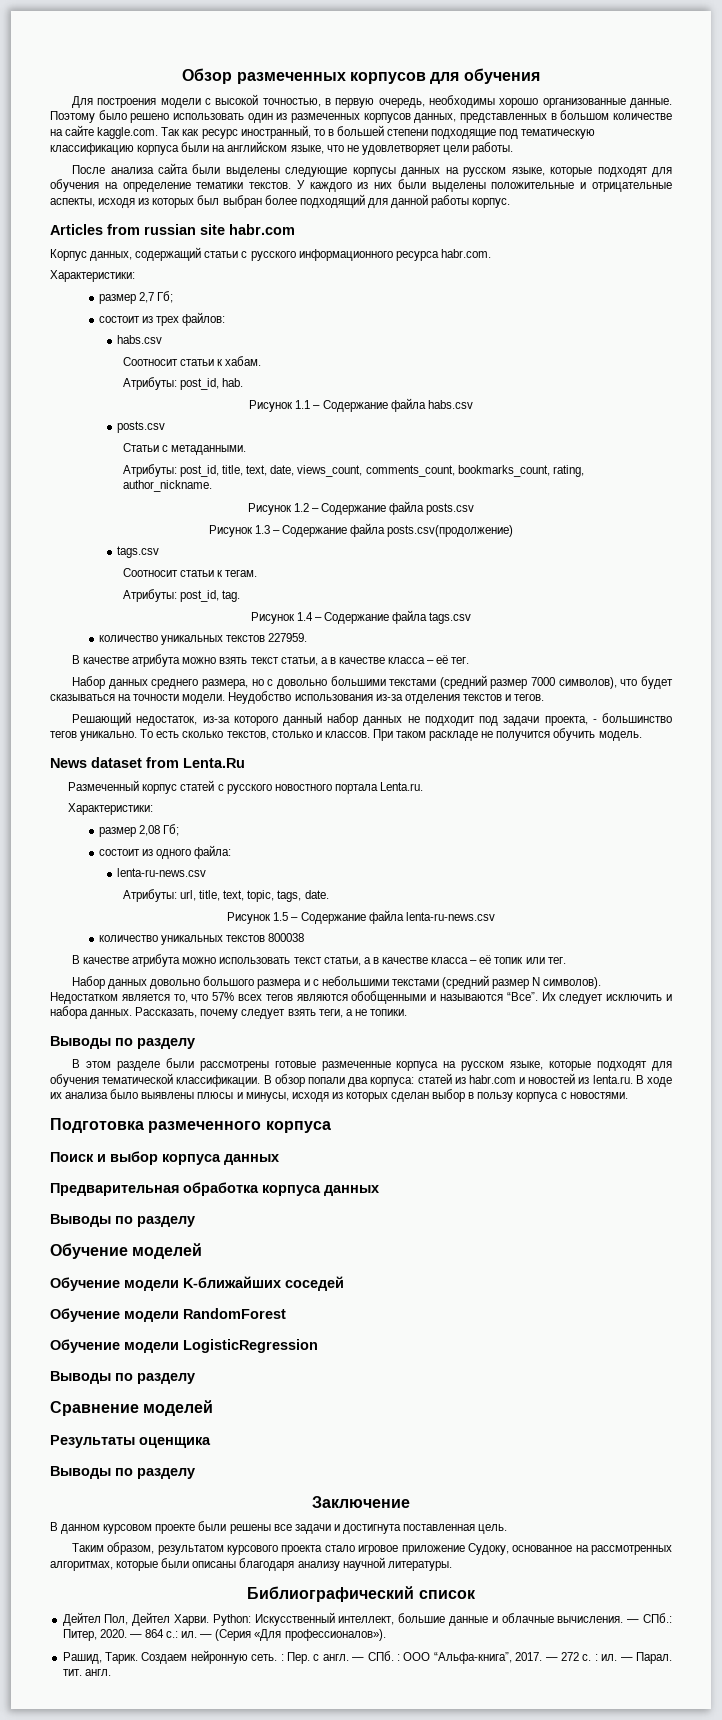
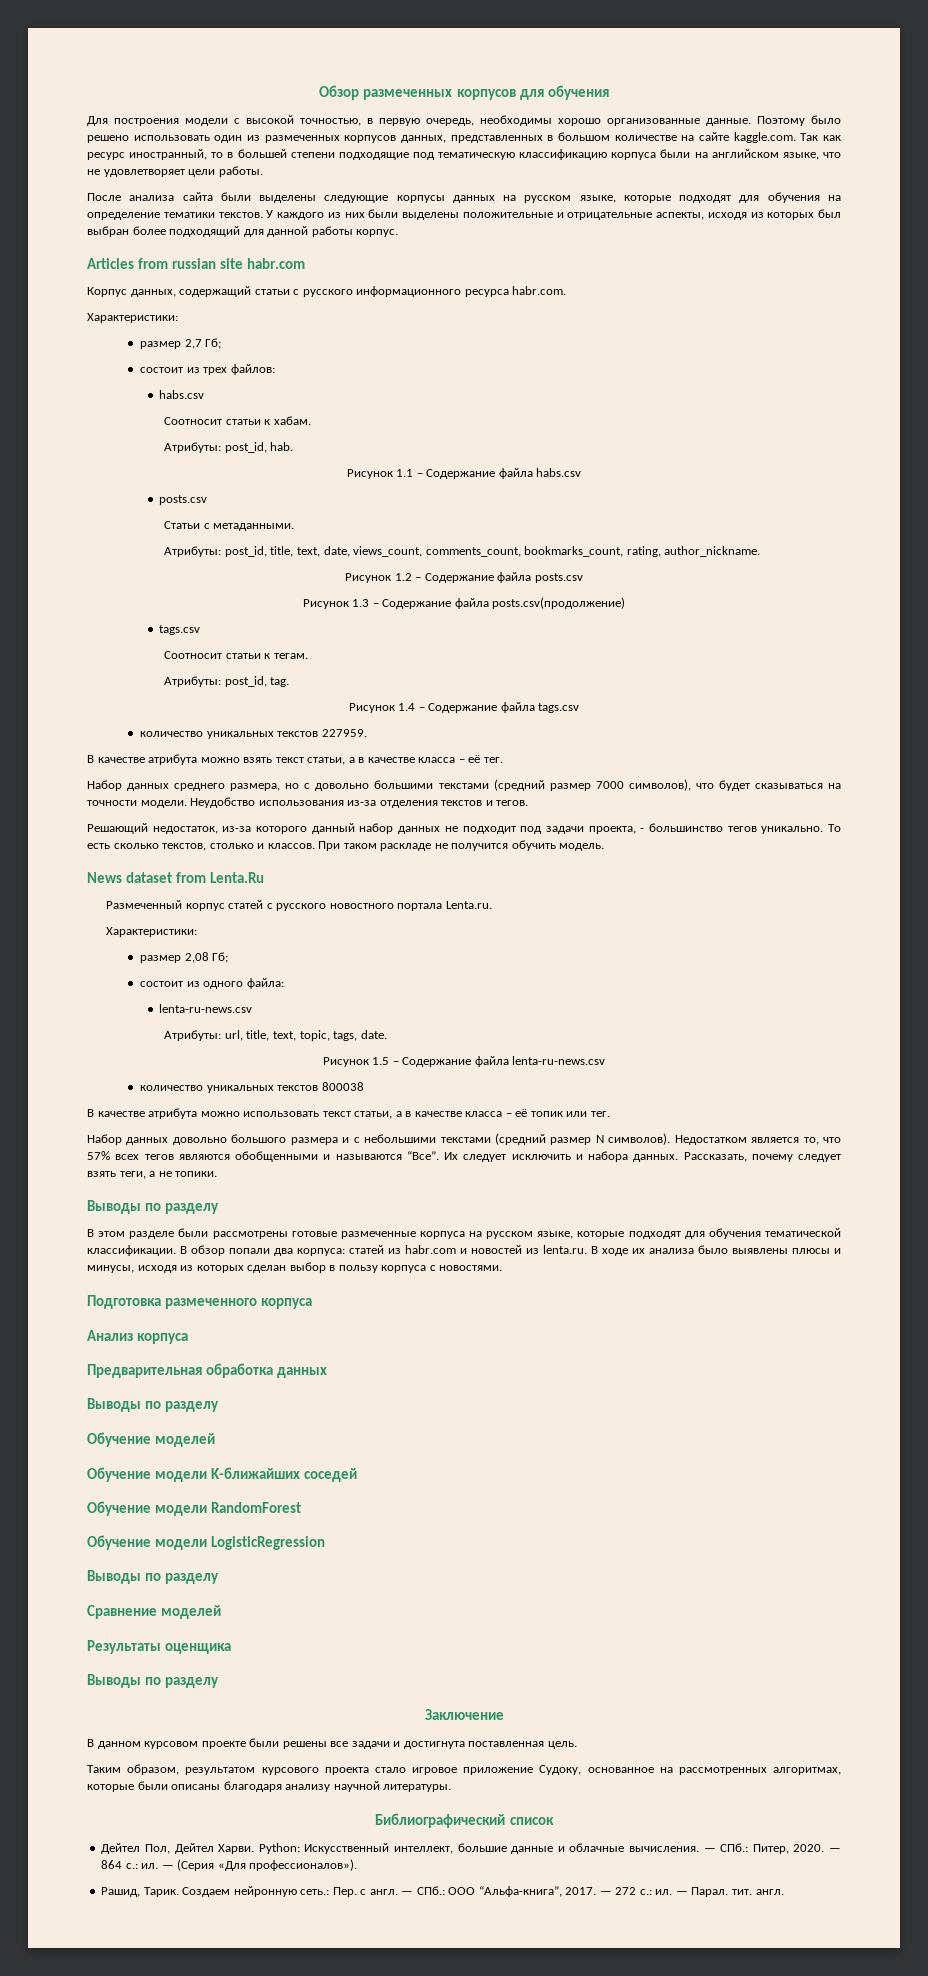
[50,1151,279,1165] Поиск и выбор корпуса данных -> [87,1330,188,1344] Анализ корпуса
[262,1185,321,1196] корпуса -> (273, 1370) none
[251,1654,284,1661] сеть. : -> [300,1889,330,1895] сеть.:
[367,1651,401,1661] СПб. : -> [416,1886,445,1895] СПб.:
[582,1654,598,1661] с. : -> [639,1889,652,1895] с.:

